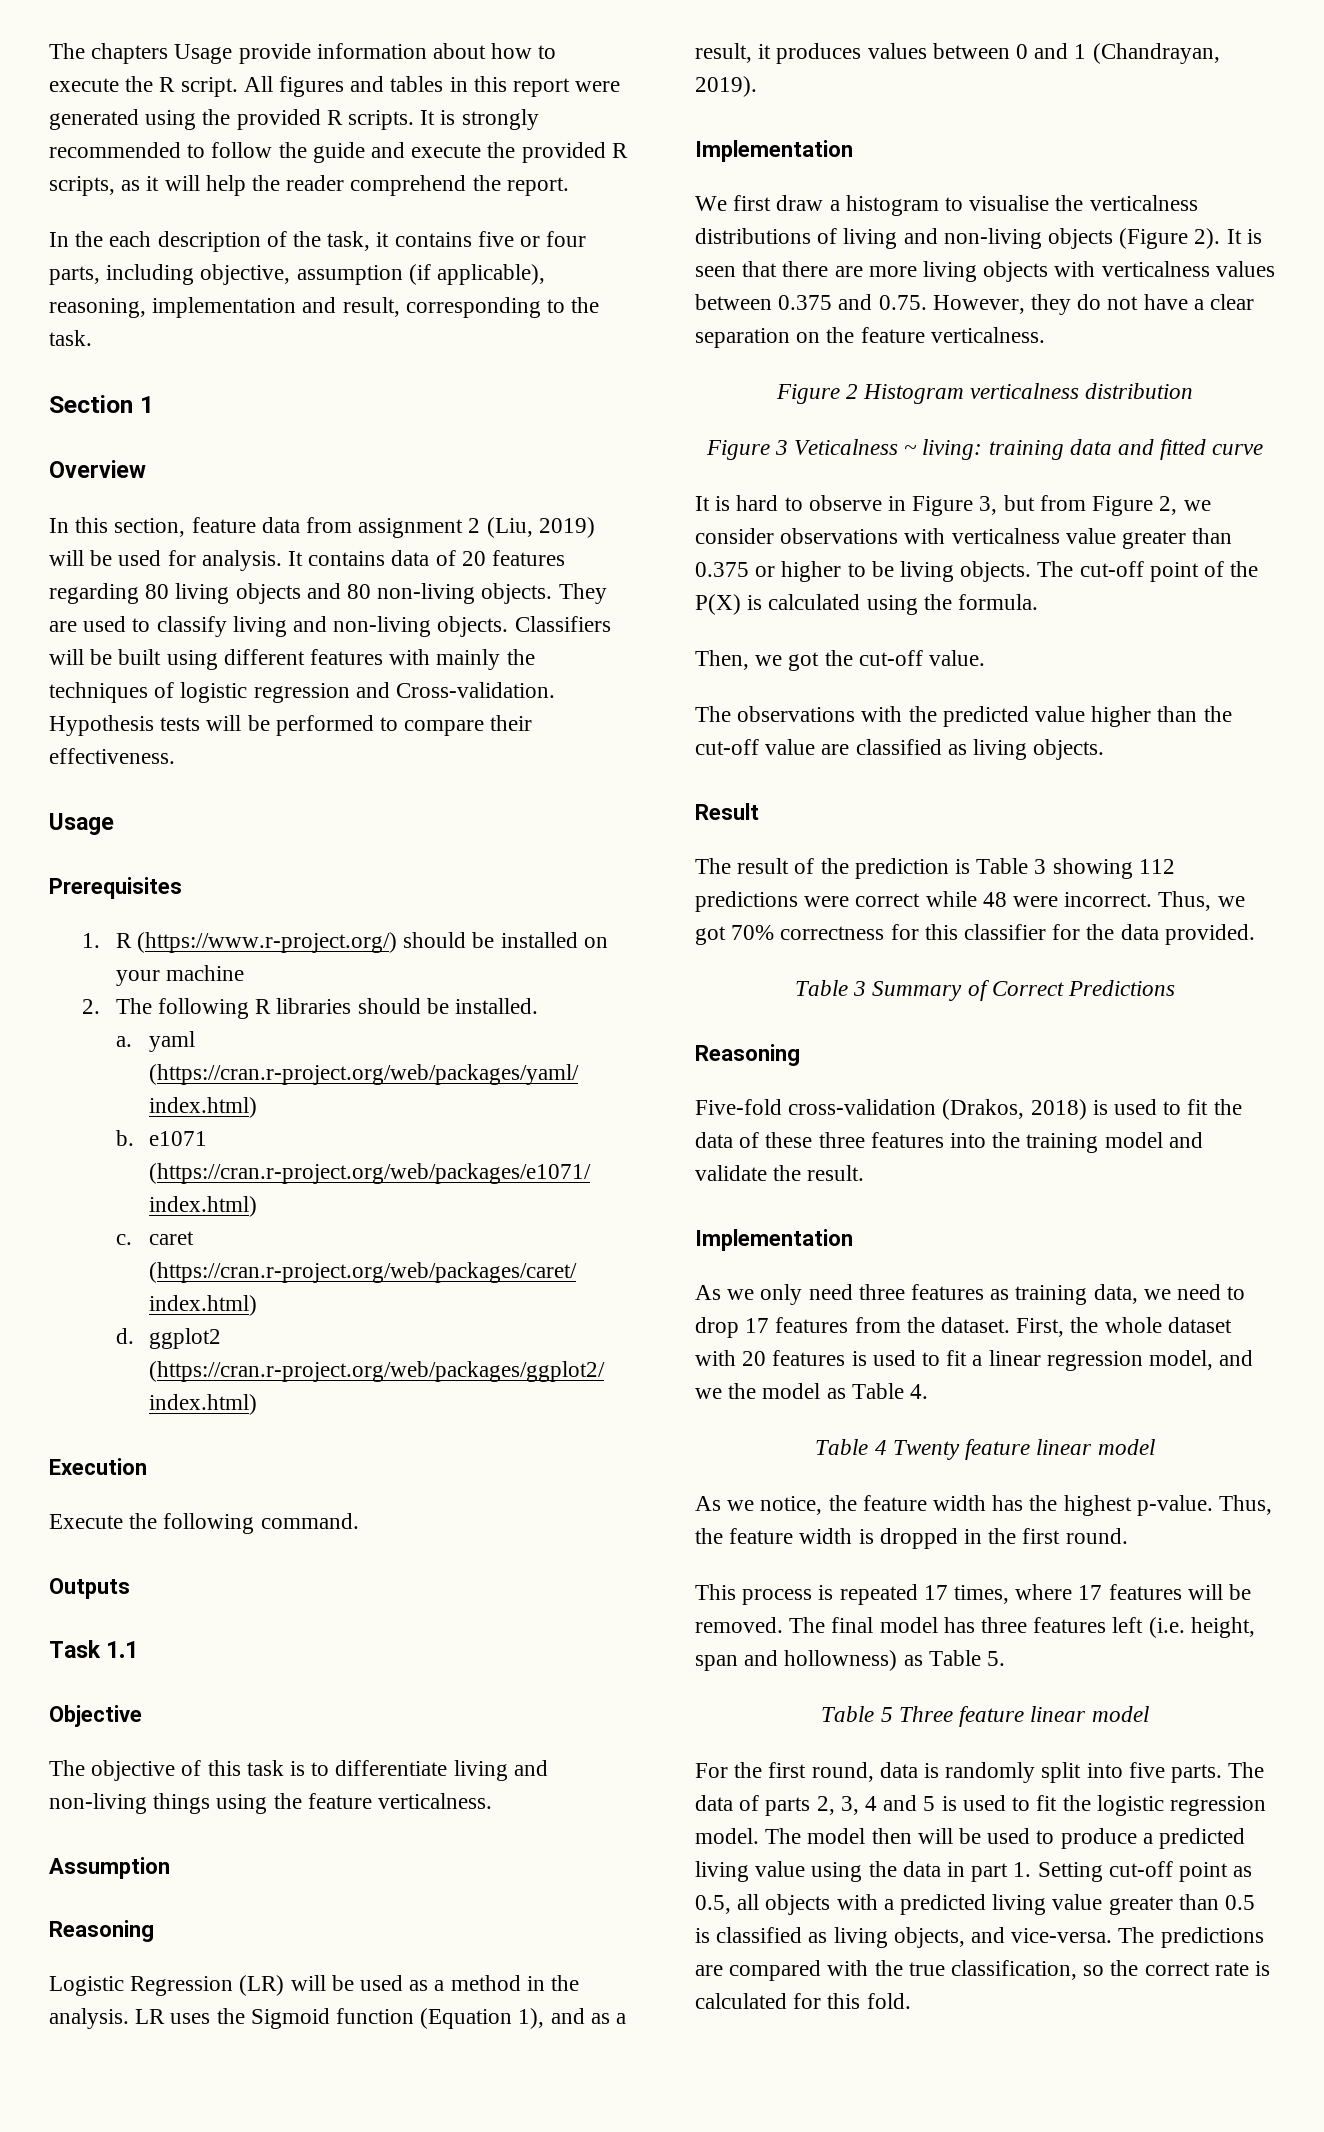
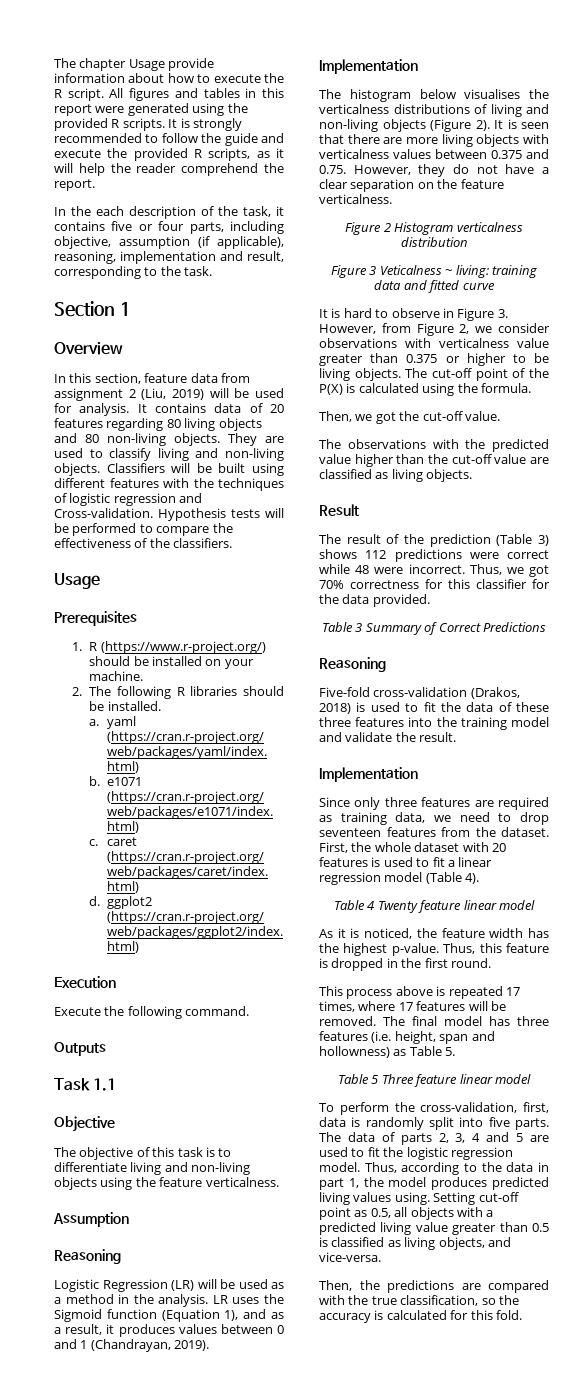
[49,43,169,64] The chapters -> [54,58,127,71] The chapter
[436,649,501,670] mainly -> (189, 483) none
[490,715,533,731] [49,748,175,764] their effectiveness. -> [212,523,233,533] [54,538,233,548] the effectiveness of the classifiers.
[166,965,245,981] machine -> [89,671,144,681] machine.
[153,1793,211,1814] things -> [54,1177,97,1190] objects
[695,195,1050,216] We first draw a histogram to visualise -> [319,89,521,102] The histogram below visualises
[979,495,1035,515] 3, but -> [497,309,508,318] [319,324,376,334] 3. However,
[955,858,1133,879] is Table 3 showing -> [496,534,549,546] [319,549,357,559] (Table 3) shows
[695,1284,985,1305] As we only need three features -> [319,797,549,810] Since only three features are required
[745,1318,770,1333] 17 -> [319,828,381,837] seventeen
[1149,1350,1254,1370] [695,1383,929,1399] model, and we the model as Table 4. -> [384,872,480,884] model (Table 4).
[727,1496,823,1515] we notice, -> [337,928,413,939] it is noticed,
[695,1528,853,1544] the feature width -> [479,943,549,953] this feature
(813, 1597) none -> [395,986,433,996] above
[1112,1617,1144,1633] left -> (368, 1036) none
[695,1762,874,1782] For the first round, -> [319,1102,549,1115] To perform the cross-validation, first,
[941,1796,957,1811] is -> [530,1135,549,1142] are
[765,1828,1246,1849] [695,1861,1032,1882] The model then will be used to produce a predicted living value using the data in part 1. -> [364,1162,549,1175] [319,1177,549,1190] [319,1192,430,1205] Thus, according to the data in part 1, the model produces predicted living values using.
[1118,1927,1155,1943] The -> [319,1280,380,1291] // Then, the
[1144,1962,1249,1976] correct rate -> [319,1313,371,1323] accuracy

